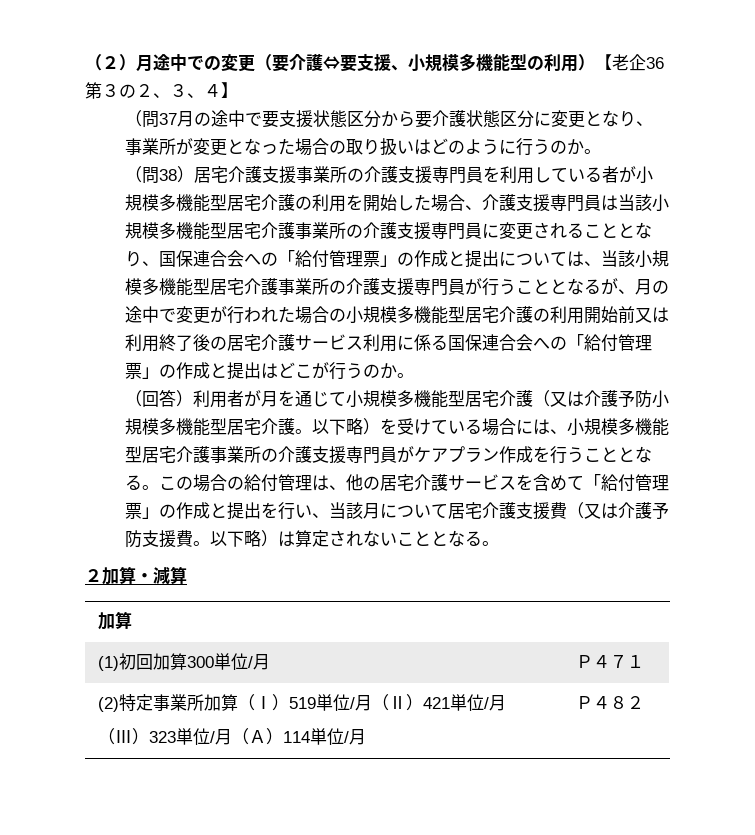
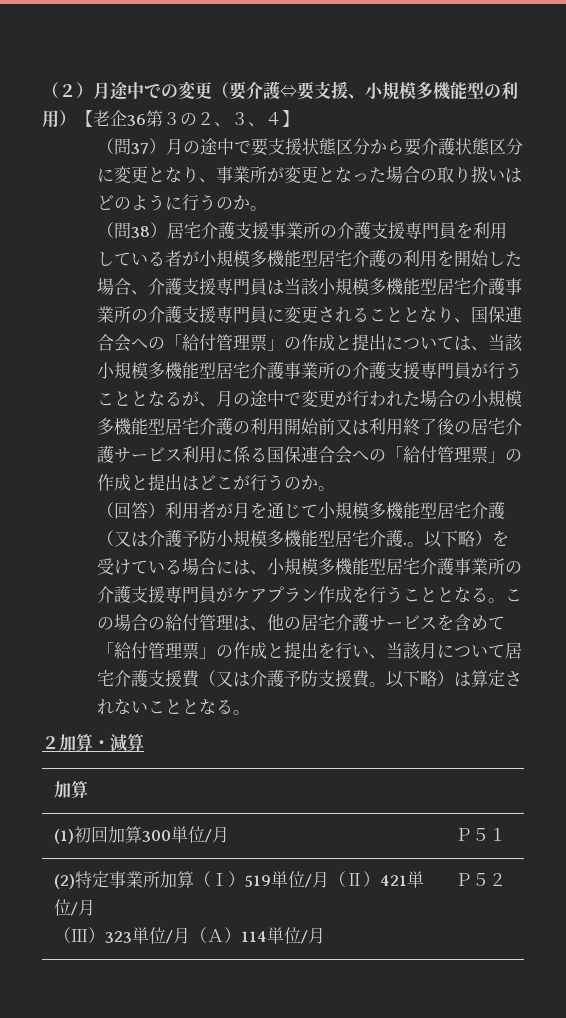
(178, 119) none -> [149,138,167,154] ）
(296, 426) none -> [403,542,408,545] .
[592,655,627,668] ４７ -> [471,828,489,841] ５
[592,696,627,709] ４８ -> [471,873,489,886] ５

